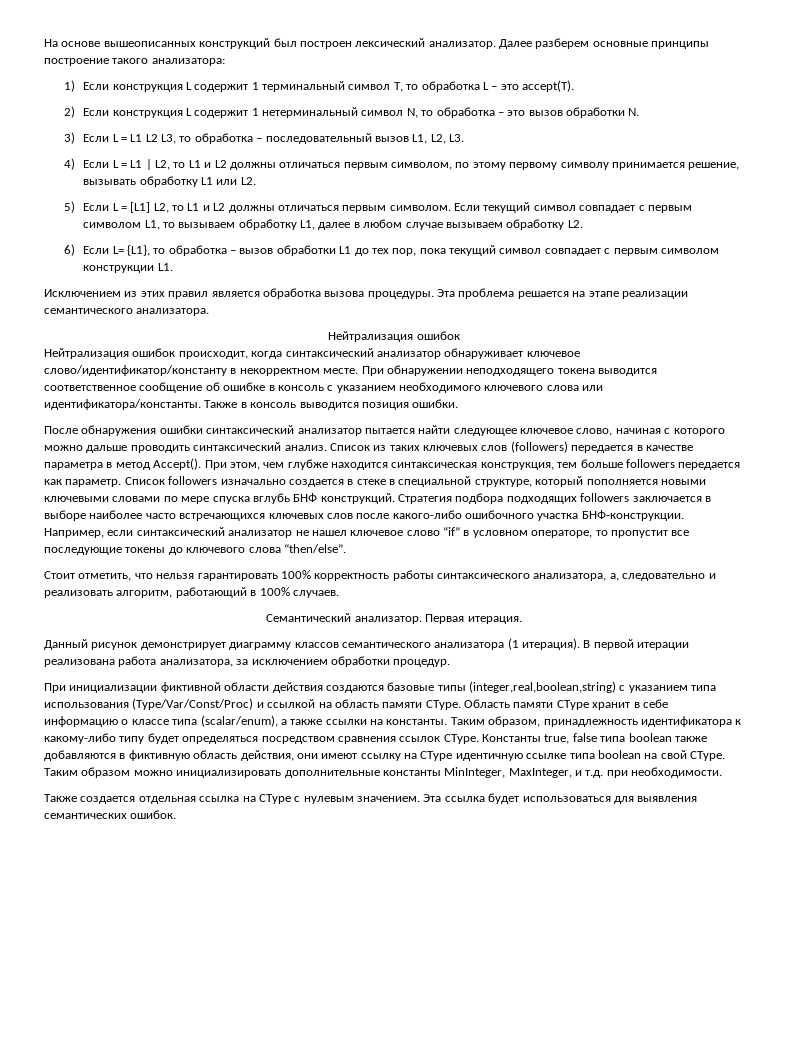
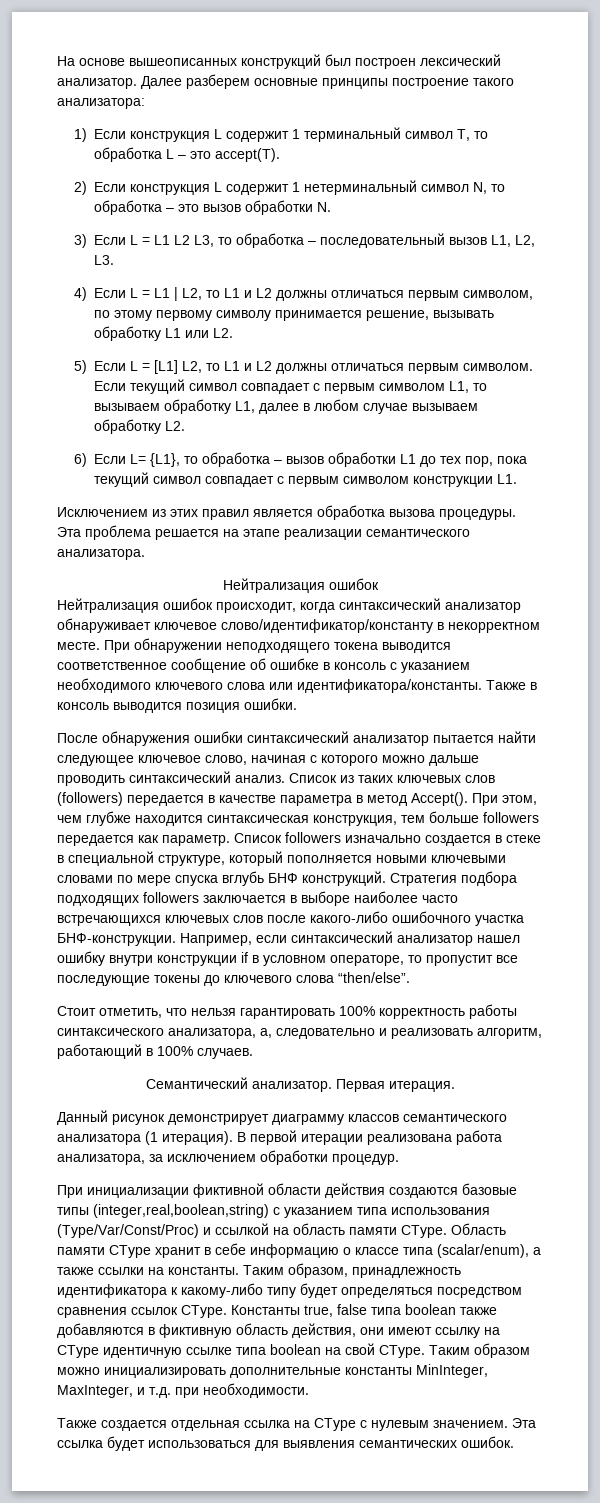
[295,527,460,536] не нашел ключевое слово “if” -> [477,935,520,943] [57,951,248,966] нашел ошибку внутри конструкции if

